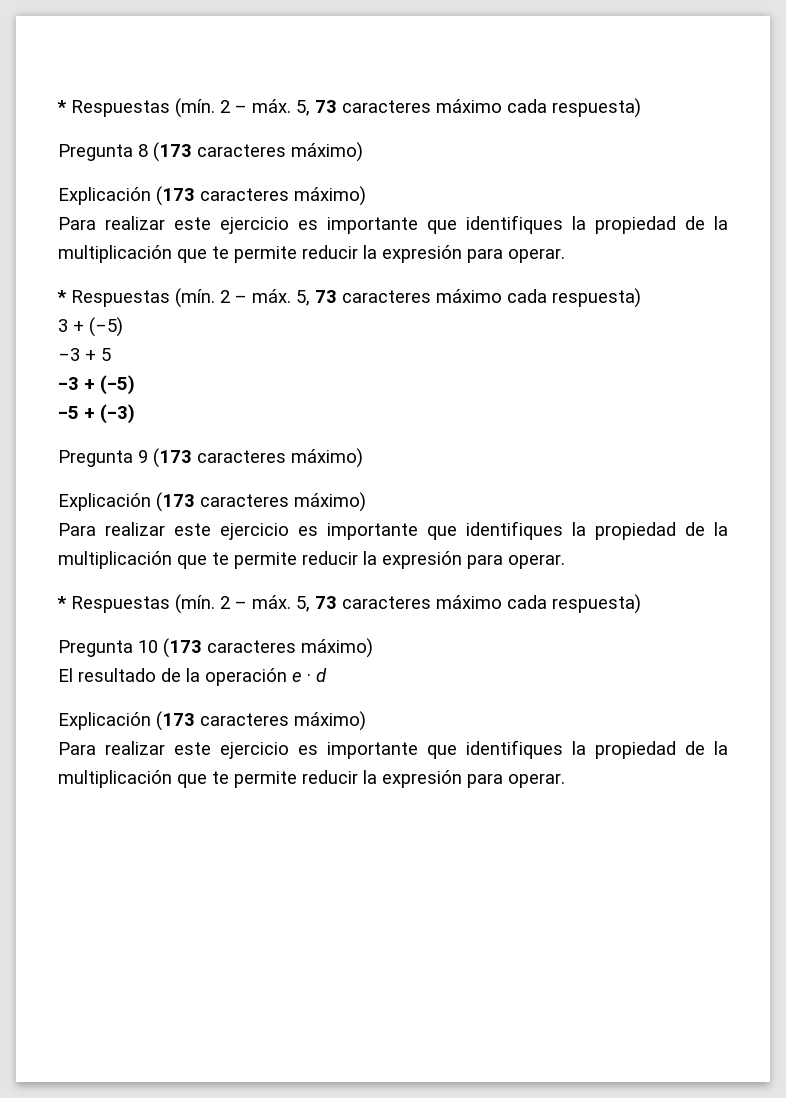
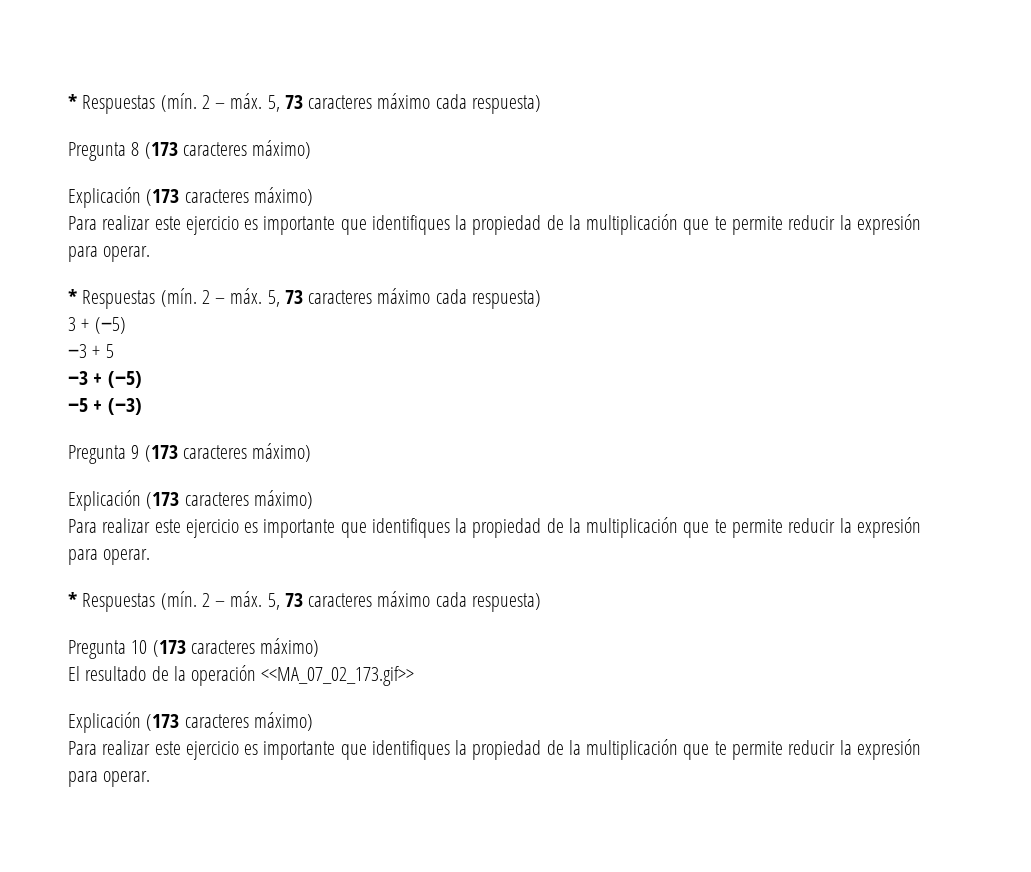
[292,668,327,682] e · d -> [261,666,415,686] <<MA_07_02_173.gif>>

